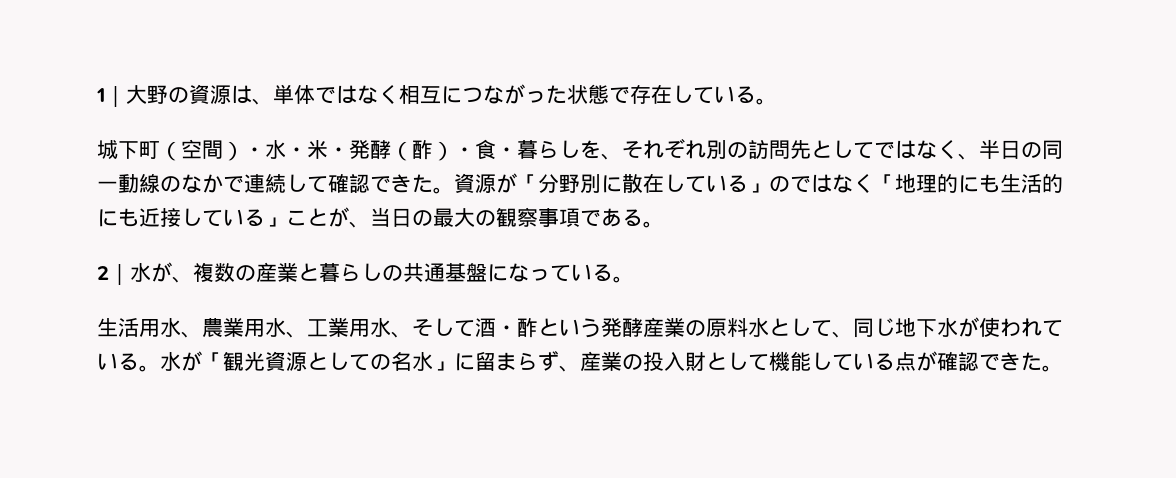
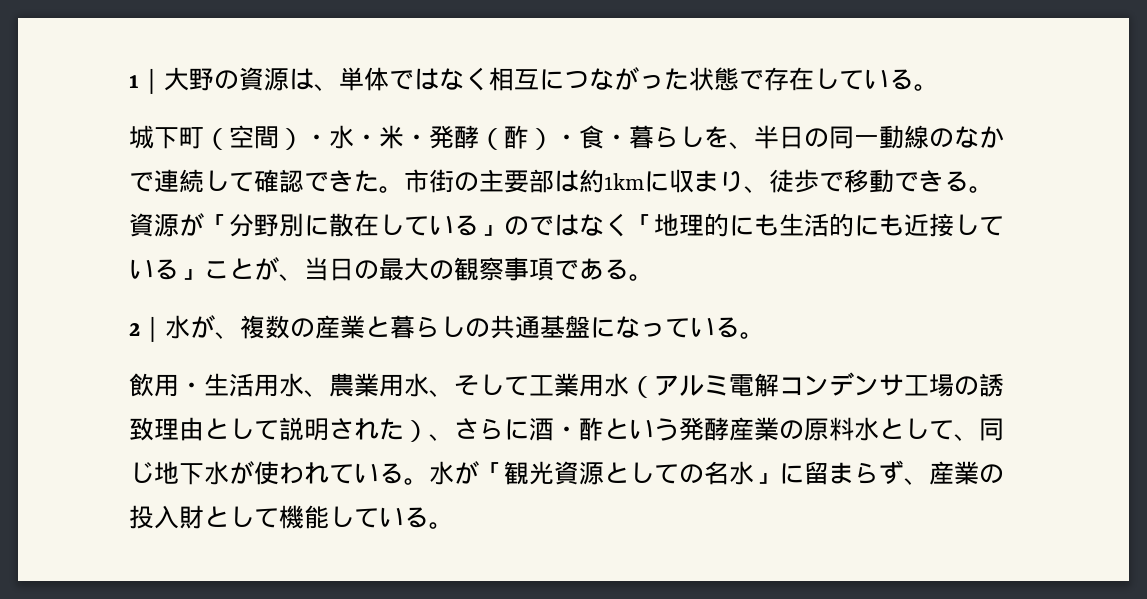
[622,138,979,160] それぞれ別の訪問先としてではなく、 -> (754, 145) none
(454, 190) none -> [404,169,994,193] 市街の主要部は約1kmに収まり、徒歩で移動できる。
(634, 279) none -> [129,373,204,397] 飲用・
(307, 334) none -> [454,374,529,396] そして
[391,318,475,338] 、そして -> [629,372,1004,398] [129,417,529,442] （アルミ電解コンデンサ工場の誘致理由として説明された）、さらに
[895,351,1042,371] 点が確認できた -> (429, 517) none

